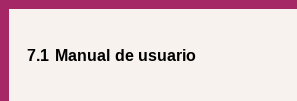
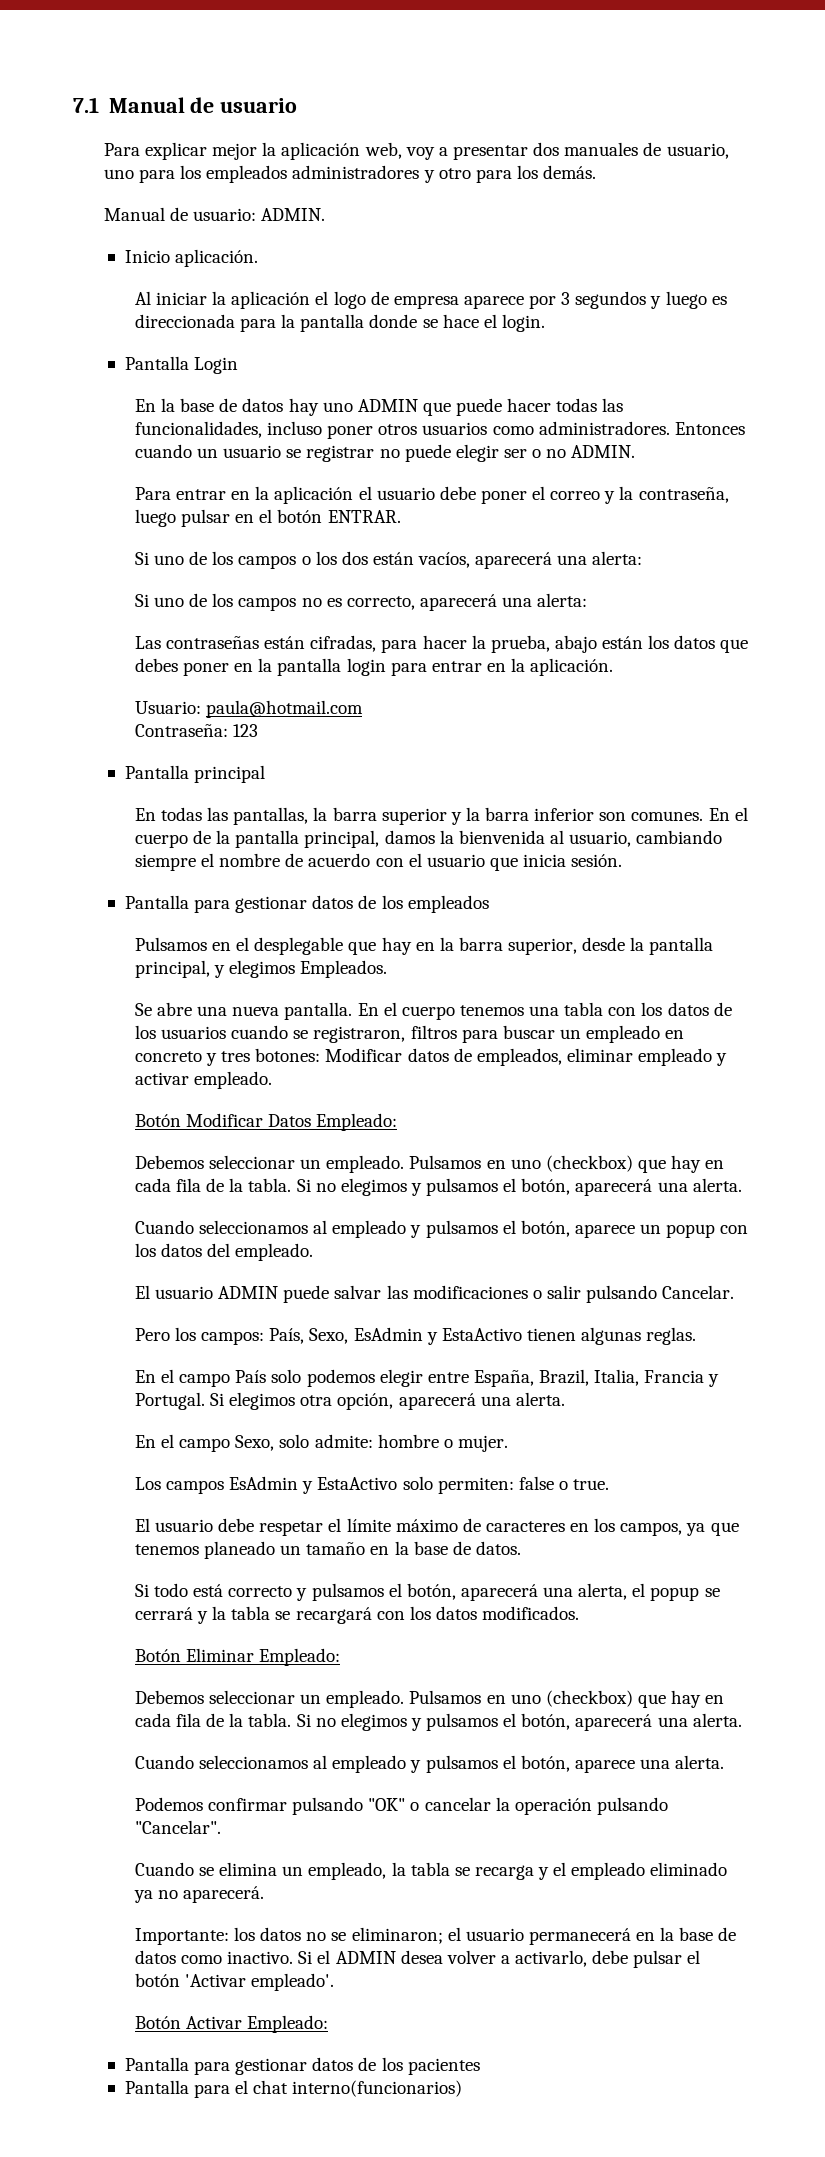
(196, 55) none -> [103,142,729,160] [103,165,597,183] [103,207,326,221] [124,249,258,267] [134,291,727,309] [134,314,545,332] [124,356,238,374] [134,398,624,416] [134,421,745,439] [134,444,636,462] [134,486,729,504] [134,509,401,527] [134,551,643,569] [134,593,588,611] [134,635,749,653] [134,658,614,676] [134,700,364,718] [134,724,259,737] [124,765,265,783] [134,807,748,825] [134,830,723,848] [134,853,623,871] [124,895,489,913] [134,937,714,955] [134,960,388,978] [134,1002,732,1020] [134,1025,685,1043] [134,1048,728,1066] [134,1071,273,1089] [134,1113,398,1131] [134,1155,725,1173] [134,1178,742,1196] [134,1220,749,1238] [134,1243,314,1261] [134,1285,735,1303] [134,1327,697,1345] [134,1369,720,1387] [134,1392,565,1410] [134,1434,508,1452] [134,1476,610,1494] [134,1518,739,1536] [134,1541,521,1559] [134,1583,720,1601] [134,1606,580,1624] [134,1648,341,1666] [134,1690,725,1708] [134,1713,742,1731] [134,1755,725,1773] [134,1797,668,1815] [134,1820,221,1834] [134,1862,728,1880] [133,1886,265,1903] [134,1927,737,1945] [134,1950,701,1968] [134,1973,335,1991] [134,2015,329,2033] [124,2057,480,2075] [124,2080,463,2098] // Para explicar mejor la aplicación web, voy a presentar dos manuales de usuario, uno para los empleados administradores y otro para los demás. // Manual de usuario: ADMIN. // Inicio aplicación. // Al iniciar la aplicación el logo de empresa aparece por 3 segundos y luego es direccionada para la pantalla donde se hace el login. // Pantalla Login // En la base de datos hay uno ADMIN que puede hacer todas las funcionalidades, incluso poner otros usuarios como administradores. Entonces cuando un usuario se registrar no puede elegir ser o no ADMIN. // Para entrar en la aplicación el usuario debe poner el correo y la contraseña, luego pulsar en el botón ENTRAR. // Si uno de los campos o los dos están vacíos, aparecerá una alerta: // Si uno de los campos no es correcto, aparecerá una alerta: // Las contraseñas están cifradas, para hacer la prueba, abajo están los datos que debes poner en la pantalla login para entrar en la aplicación. // Usuario: paula@hotmail.com // Contraseña: 123 // Pantalla principal // En todas las pantallas, la barra superior y la barra inferior son comunes. En el cuerpo de la pantalla principal, damos la bienvenida al usuario, cambiando siempre el nombre de acuerdo con el usuario que inicia sesión. // Pantalla para gestionar datos de los empleados // Pulsamos en el desplegable que hay en la barra superior, desde la pantalla principal, y elegimos Empleados. // Se abre una nueva pantalla. En el cuerpo tenemos una tabla con los datos de los usuarios cuando se registraron, filtros para buscar un empleado en concreto y tres botones: Modificar datos de empleados, eliminar empleado y activar empleado. // Botón Modificar Datos Empleado: // Debemos seleccionar un empleado. Pulsamos en uno (checkbox) que hay en cada fila de la tabla. Si no elegimos y pulsamos el botón, aparecerá una alerta. // Cuando seleccionamos al empleado y pulsamos el botón, aparece un popup con los datos del empleado. // El usuario ADMIN puede salvar las modificaciones o salir pulsando Cancelar. // Pero los campos: País, Sexo, EsAdmin y EstaActivo tienen algunas reglas. // En el campo País solo podemos elegir entre España, Brazil, Italia, Francia y Portugal. Si elegimos otra opción, aparecerá una alerta. // En el campo Sexo, solo admite: hombre o mujer. // Los campos EsAdmin y EstaActivo solo permiten: false o true. // El usuario debe respetar el límite máximo de caracteres en los campos, ya que tenemos planeado un tamaño en la base de datos. // Si todo está correcto y pulsamos el botón, aparecerá una alerta, el popup se cerrará y la tabla se recargará con los datos modificados. // Botón Eliminar Empleado: // Debemos seleccionar un empleado. Pulsamos en uno (checkbox) que hay en cada fila de la tabla. Si no elegimos y pulsamos el botón, aparecerá una alerta. // Cuando seleccionamos al empleado y pulsamos el botón, aparece una alerta. // Podemos confirmar pulsando "OK" o cancelar la operación pulsando "Cancelar". // Cuando se elimina un empleado, la tabla se recarga y el empleado eliminado ya no aparecerá. // Importante: los datos no se eliminaron; el usuario permanecerá en la base de datos como inactivo. Si el ADMIN desea volver a activarlo, debe pulsar el botón 'Activar empleado'. // Botón Activar Empleado: // Pantalla para gestionar datos de los pacientes // Pantalla para el chat interno(funcionarios)

